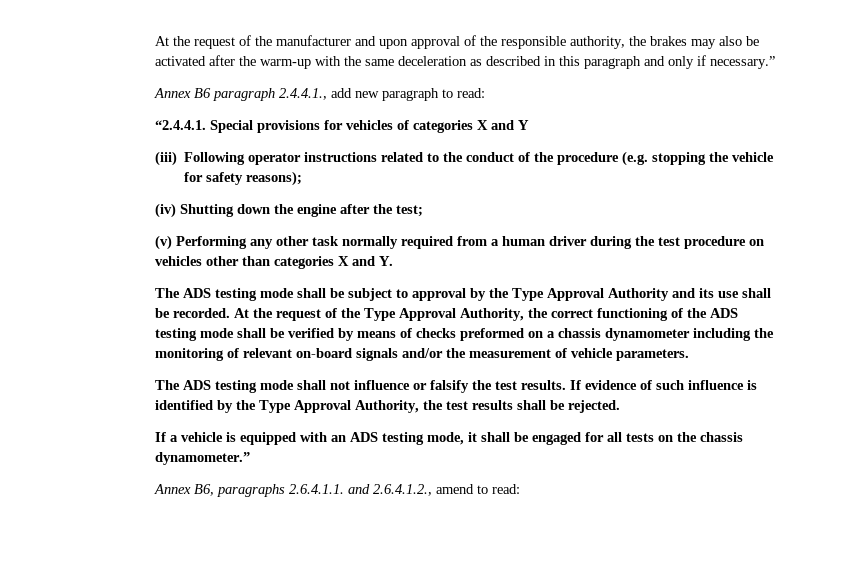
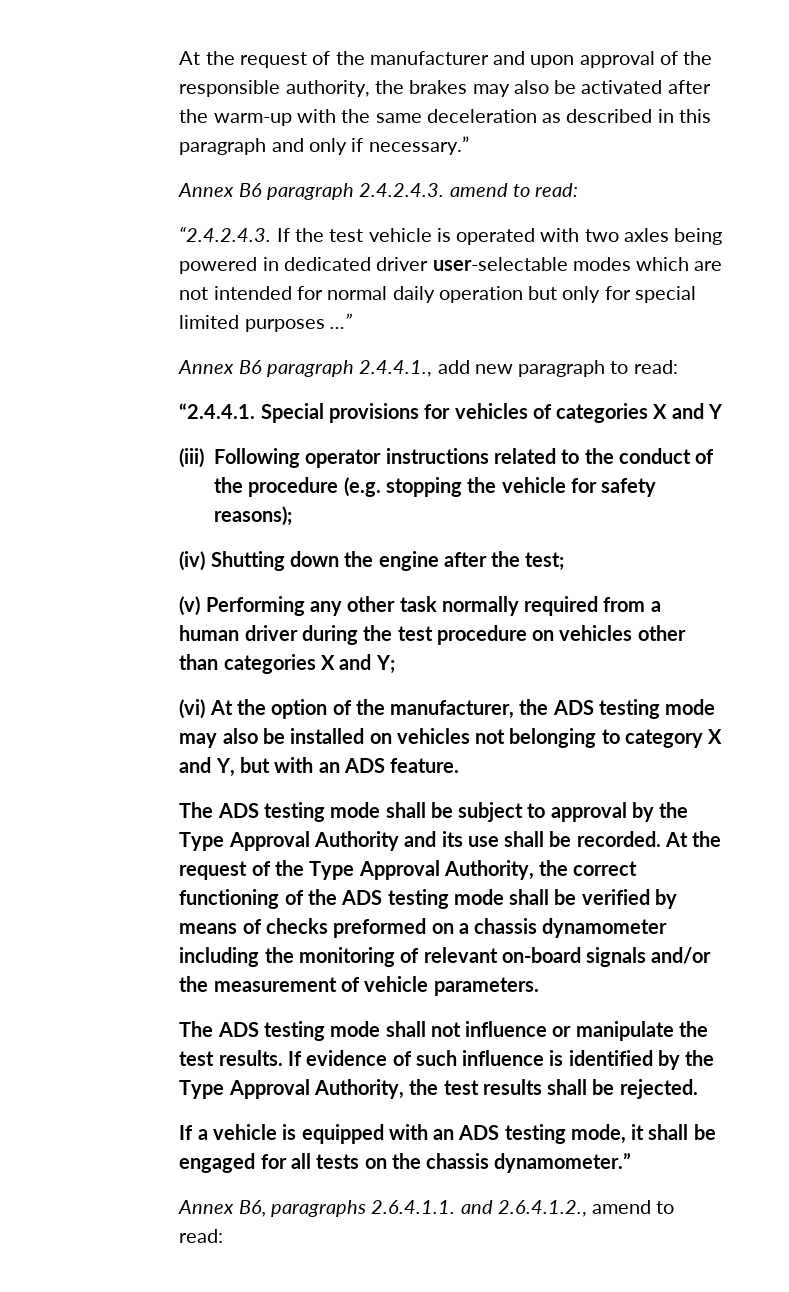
(775, 62) none -> [178,183,579,200] [179,226,723,245] [179,257,723,274] [179,286,696,303] [179,313,352,332] // Annex B6 paragraph 2.4.2.4.3. amend to read: // “2.4.2.4.3. If the test vehicle is operated with two axles being powered in dedicated driver user-selectable modes which are not intended for normal daily operation but only for special limited purposes …”
[378,256,393,266] Y. -> [375,655,395,674] [179,699,716,719] [179,728,723,748] [179,757,460,777] Y; // (vi) At the option of the manufacturer, the ADS testing mode may also be installed on vehicles not belonging to category X and Y, but with an ADS feature.
[429,380,469,393] falsify -> [575,1021,674,1041] manipulate

